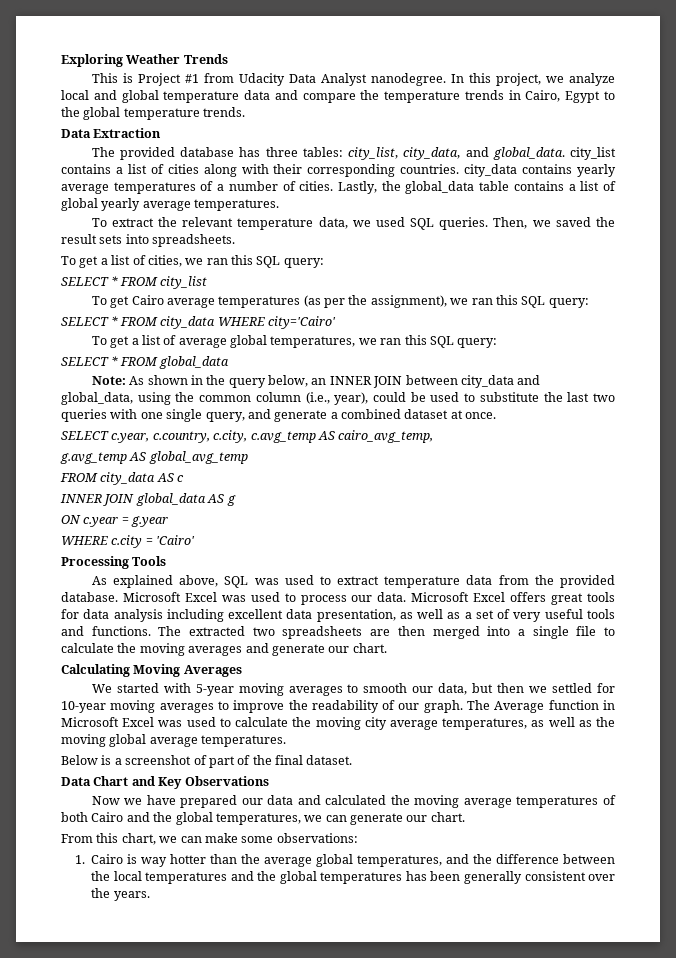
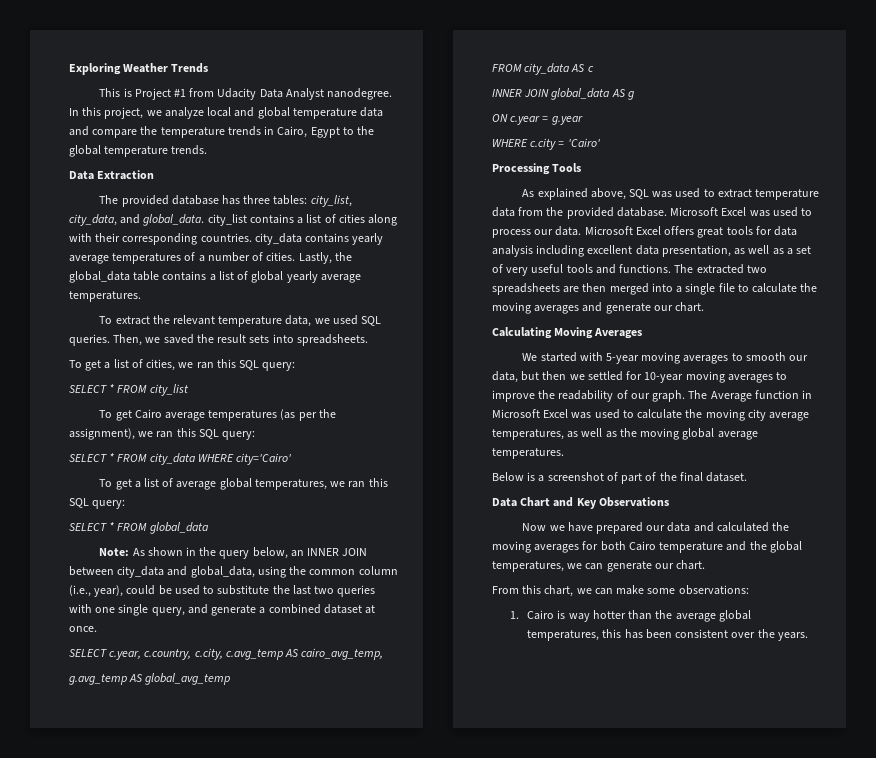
[463,795,616,808] average temperatures of -> [534,541,599,553] averages for
(124, 817) none -> [659,542,724,553] temperature
[446,854,615,864] [91,871,403,884] and the difference between the local temperatures and the global temperatures -> [602,629,622,638] this
[463,871,522,884] generally -> (672, 634) none

